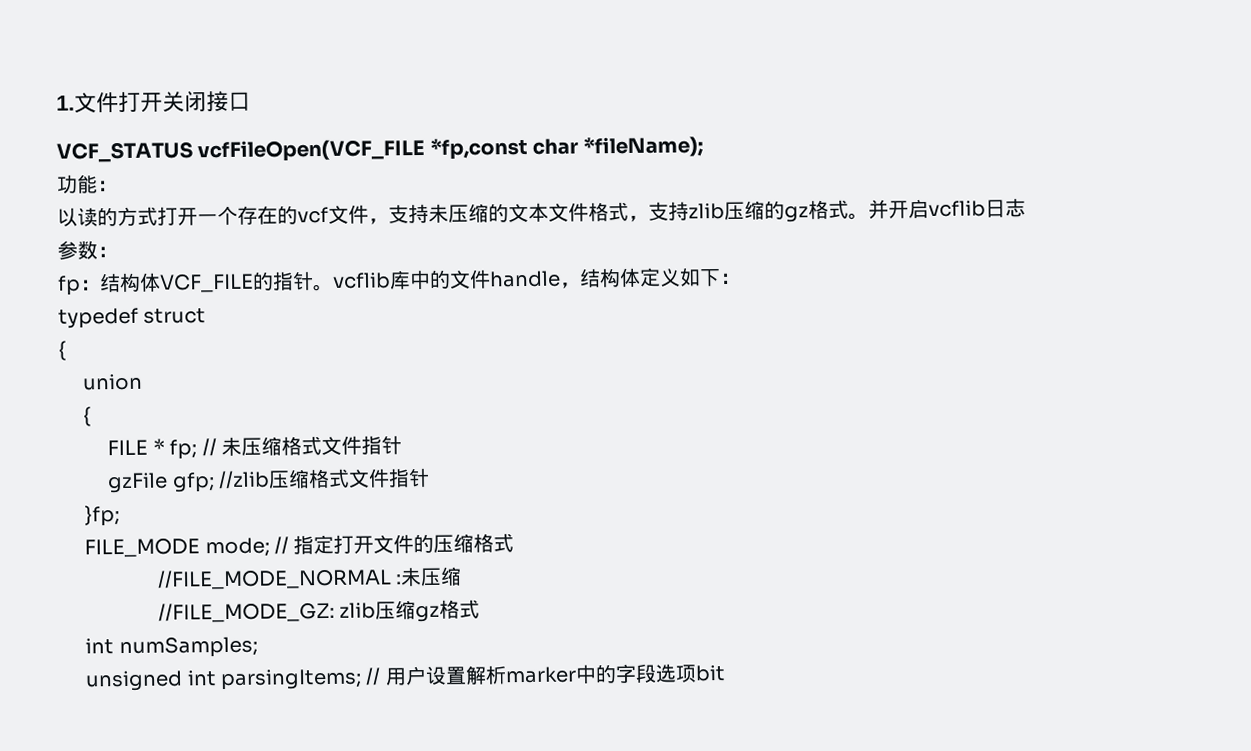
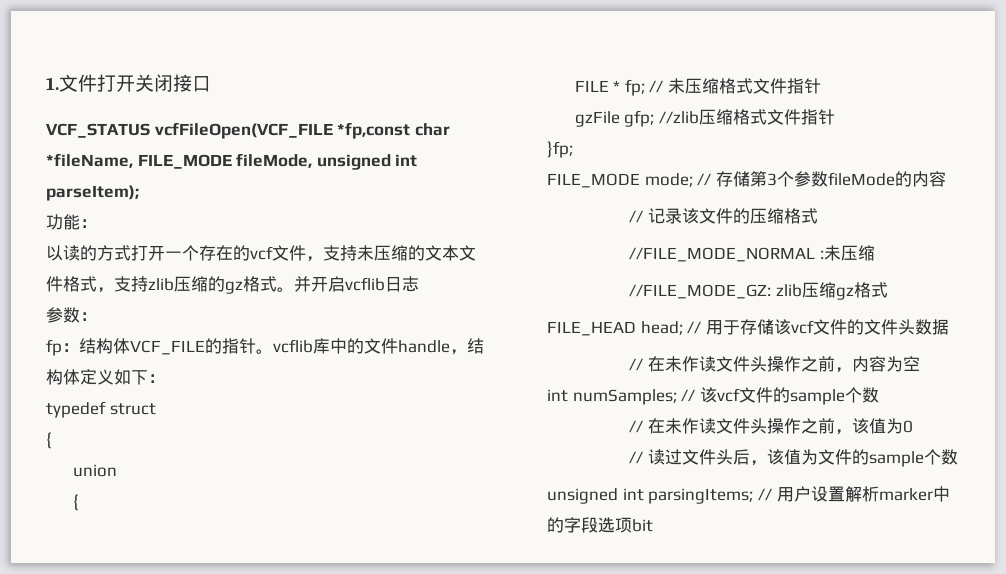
[582,136,703,158] *fileName); -> [46,153,418,170] [46,185,139,201] *fileName, FILE_MODE fileMode, unsigned int parseItem);
[293,534,375,555] 指定打开 -> [716,171,947,187] [629,208,699,224] 存储第3个参数fileMode的内容 // // 记录该
[85,636,258,659] int numSamples; -> [547,319,950,336] [629,356,920,373] [547,387,880,405] [629,418,913,435] [629,449,958,467] FILE_HEAD head; // 用于存储该vcf文件的文件头数据 // // 在未作读文件头操作之前，内容为空 // int numSamples; // 该vcf文件的sample个数 // // 在未作读文件头操作之前，该值为0 // // 读过文件头后，该值为文件的sample个数

